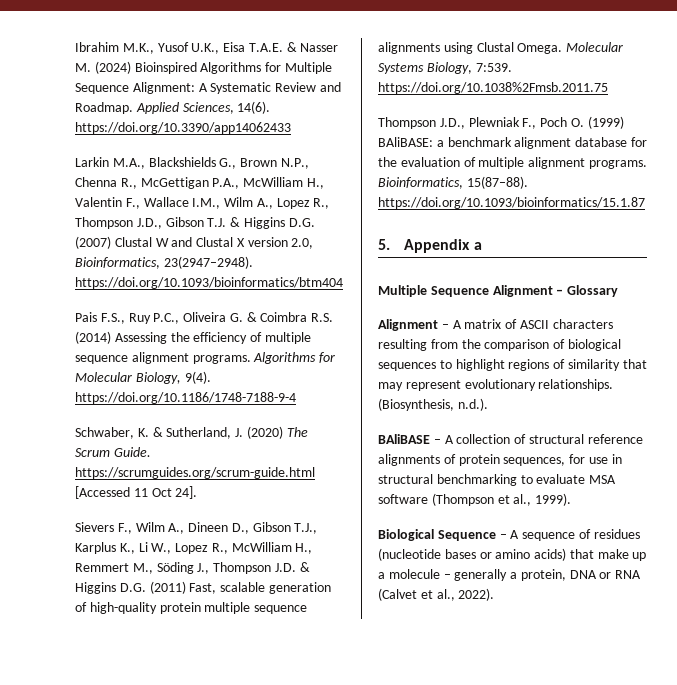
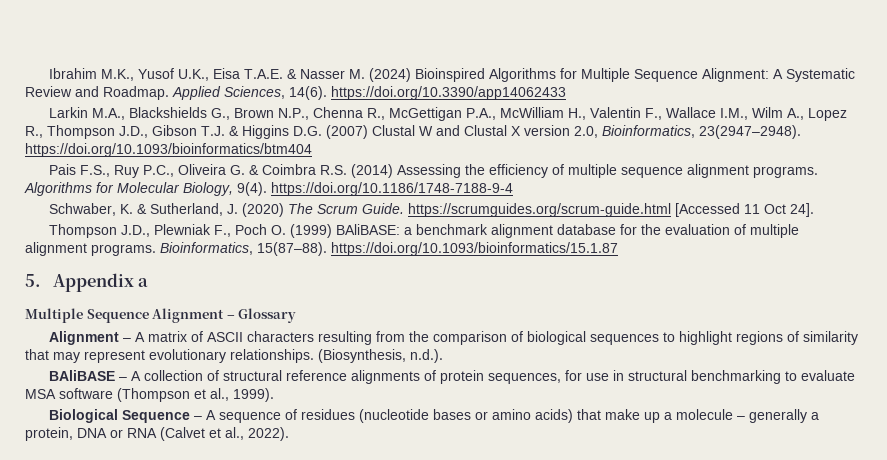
[75,522,318,534] [75,542,313,554] [75,562,310,574] [75,581,331,594] [75,602,308,614] [378,42,624,54] [378,62,512,74] [378,82,608,94] // Sievers F., Wilm A., Dineen D., Gibson T.J., Karplus K., Li W., Lopez R., McWilliam H., Remmert M., Söding J., Thompson J.D. & Higgins D.G. (2011) Fast, scalable generation of high-quality protein multiple sequence alignments using Clustal Omega. Molecular Systems Biology, 7:539. https://doi.org/10.1038%2Fmsb.2011.75 -> (814, 210) none

